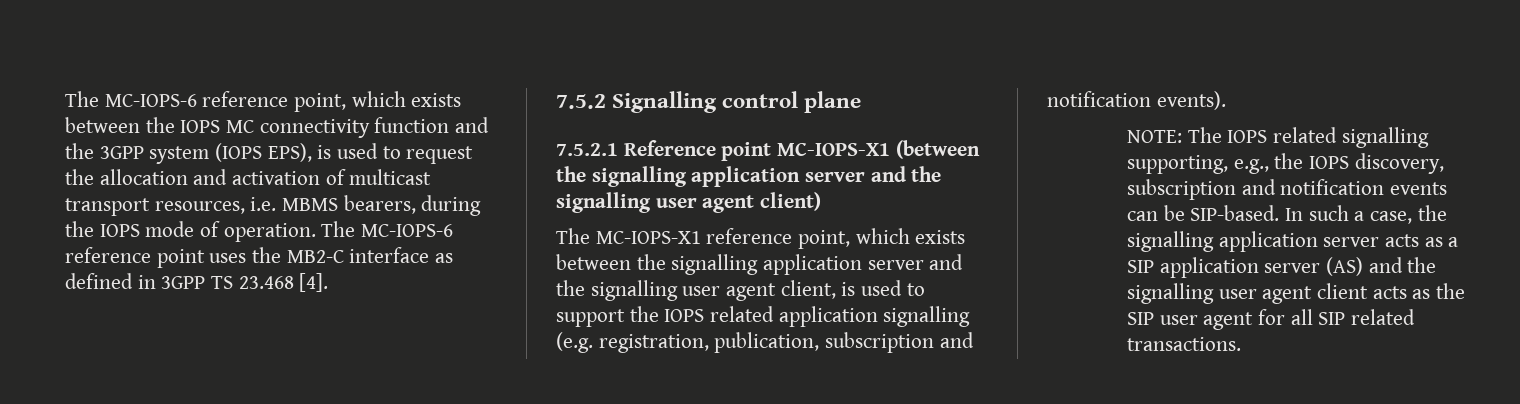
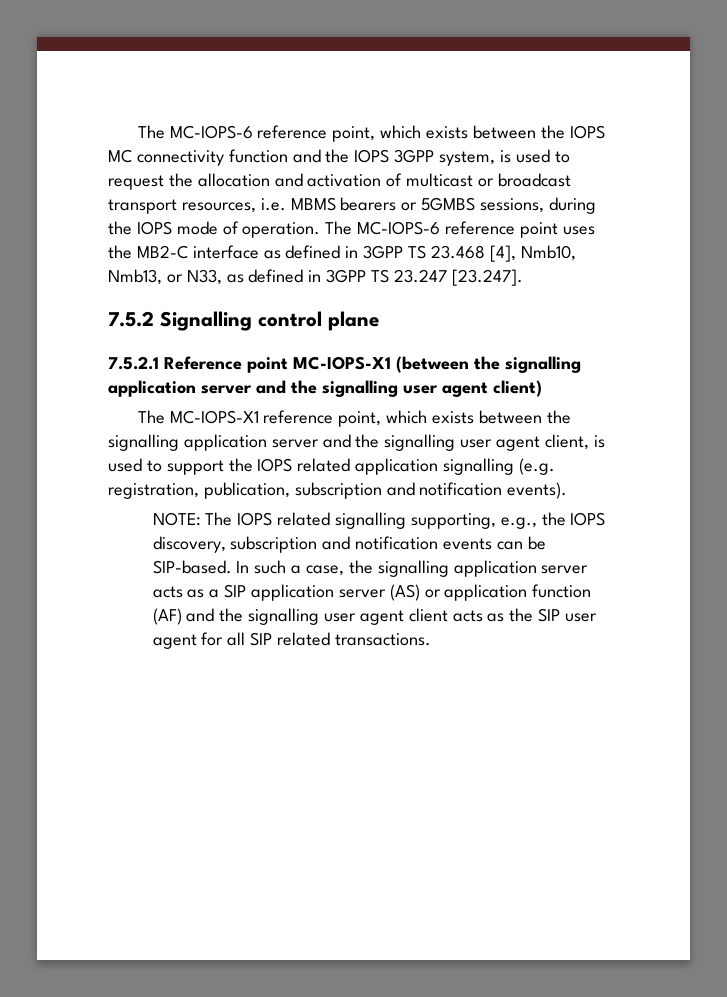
[99,143,312,164] 3GPP system (IOPS EPS), -> [354,149,496,166] IOPS 3GPP system,
(432, 177) none -> [478,173,571,187] or broadcast
[343,195,416,214] bearers, -> [340,197,545,213] bearers or 5GMBS sessions,
[299,273,329,292] [4]. -> [489,245,576,262] [108,269,523,286] [4], Nmb10, Nmb13, or N33, as defined in 3GPP TS 23.247 [23.247].
(1363, 266) none -> [424,584,592,601] [152,608,182,625] or application function (AF)

